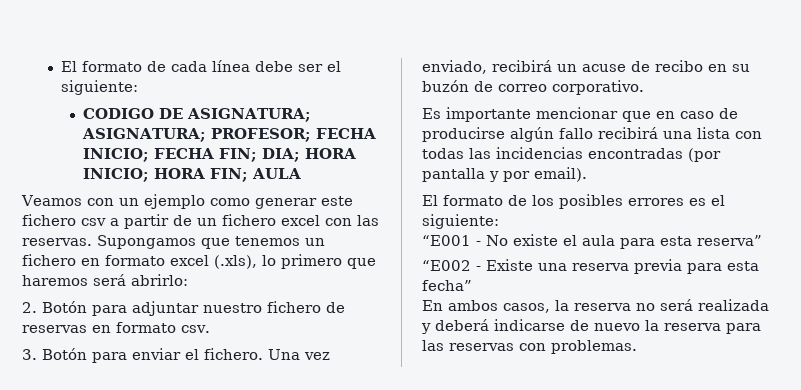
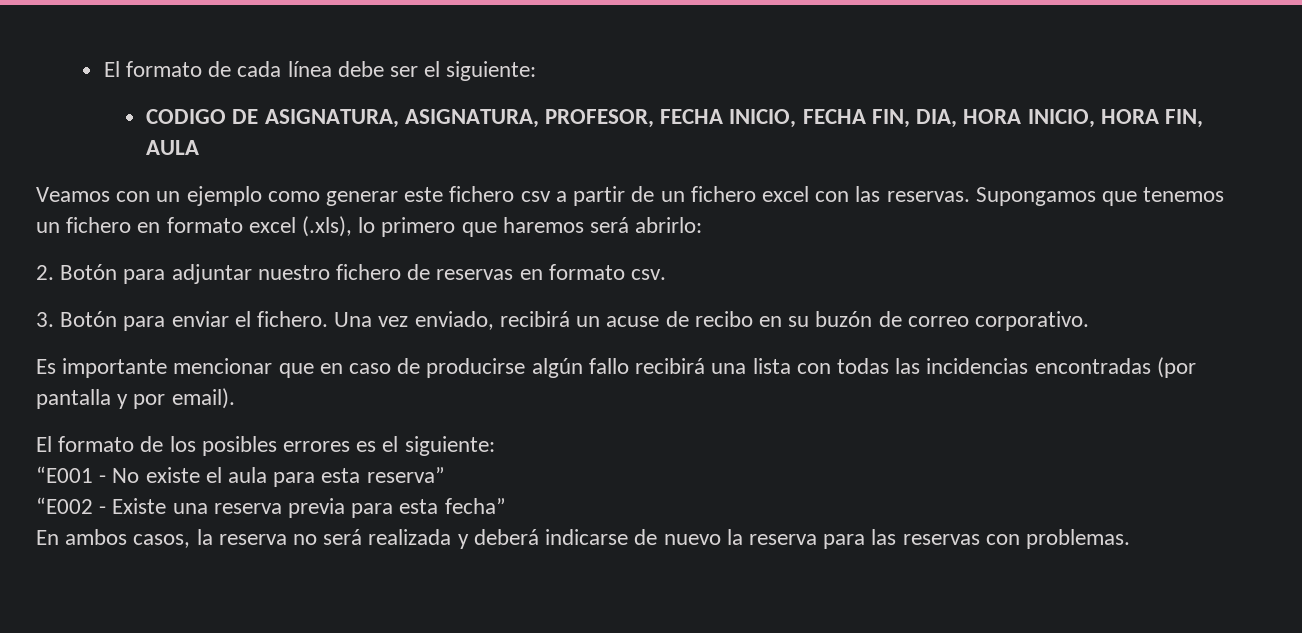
[187,108,312,122] [82,128,377,142] [83,148,357,162] [83,168,249,182] ASIGNATURA; ASIGNATURA; PROFESOR; FECHA INICIO; FECHA FIN; DIA; HORA INICIO; HORA FIN; -> [264,109,1203,128] ASIGNATURA, ASIGNATURA, PROFESOR, FECHA INICIO, FECHA FIN, DIA, HORA INICIO, HORA FIN,

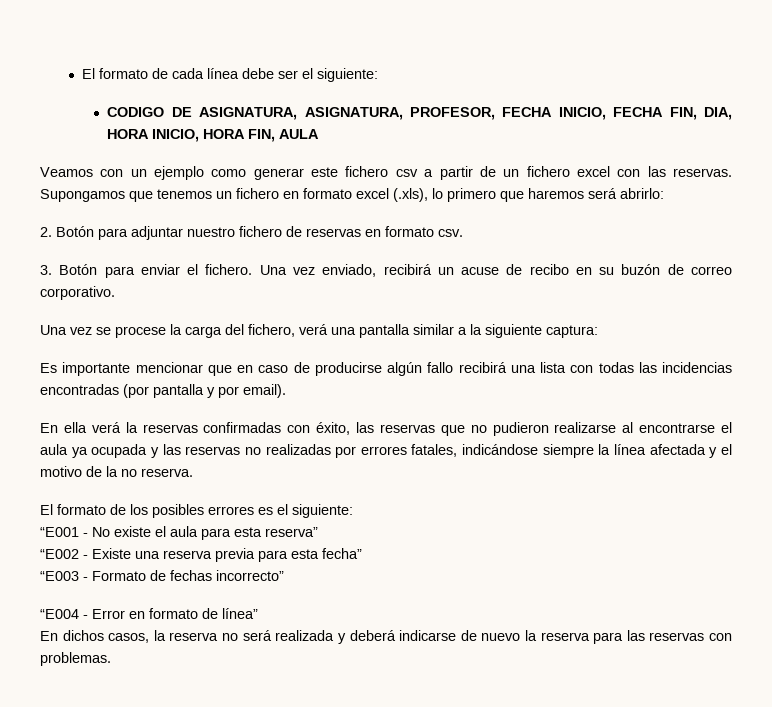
(1089, 321) none -> [40,324,598,338] // Una vez se procese la carga del fichero, verá una pantalla similar a la siguiente captura:
(235, 398) none -> [40,422,732,436] [40,444,732,458] [40,466,193,477] // En ella verá la reservas confirmadas con éxito, las reservas que no pudieron realizarse al encontrarse el aula ya ocupada y las reservas no realizadas por errores fatales, indicándose siempre la línea afectada y el motivo de la no reserva.
[36,529,128,545] // En ambos -> [40,570,284,581] [40,608,258,619] [40,630,104,641] // “E003 - Formato de fechas incorrecto” // “E004 - Error en formato de línea” // En dichos

